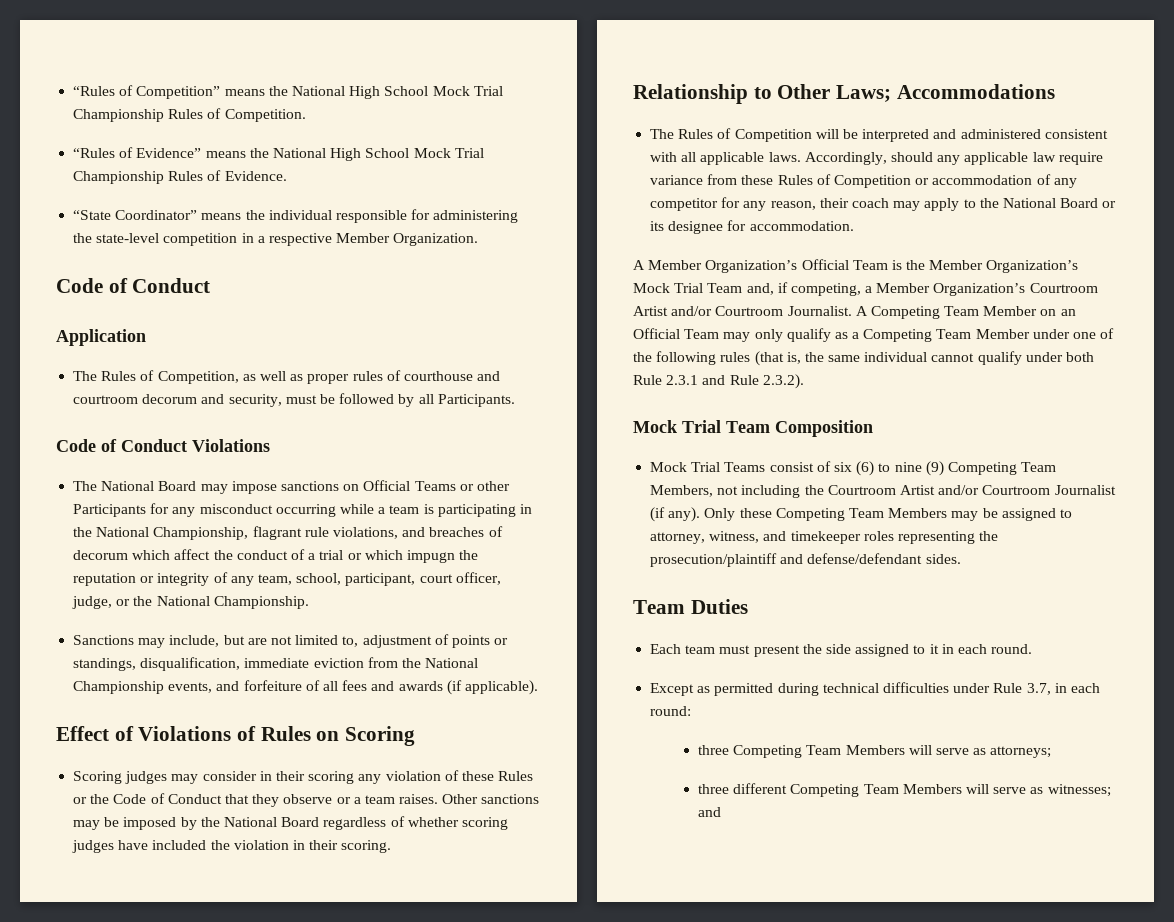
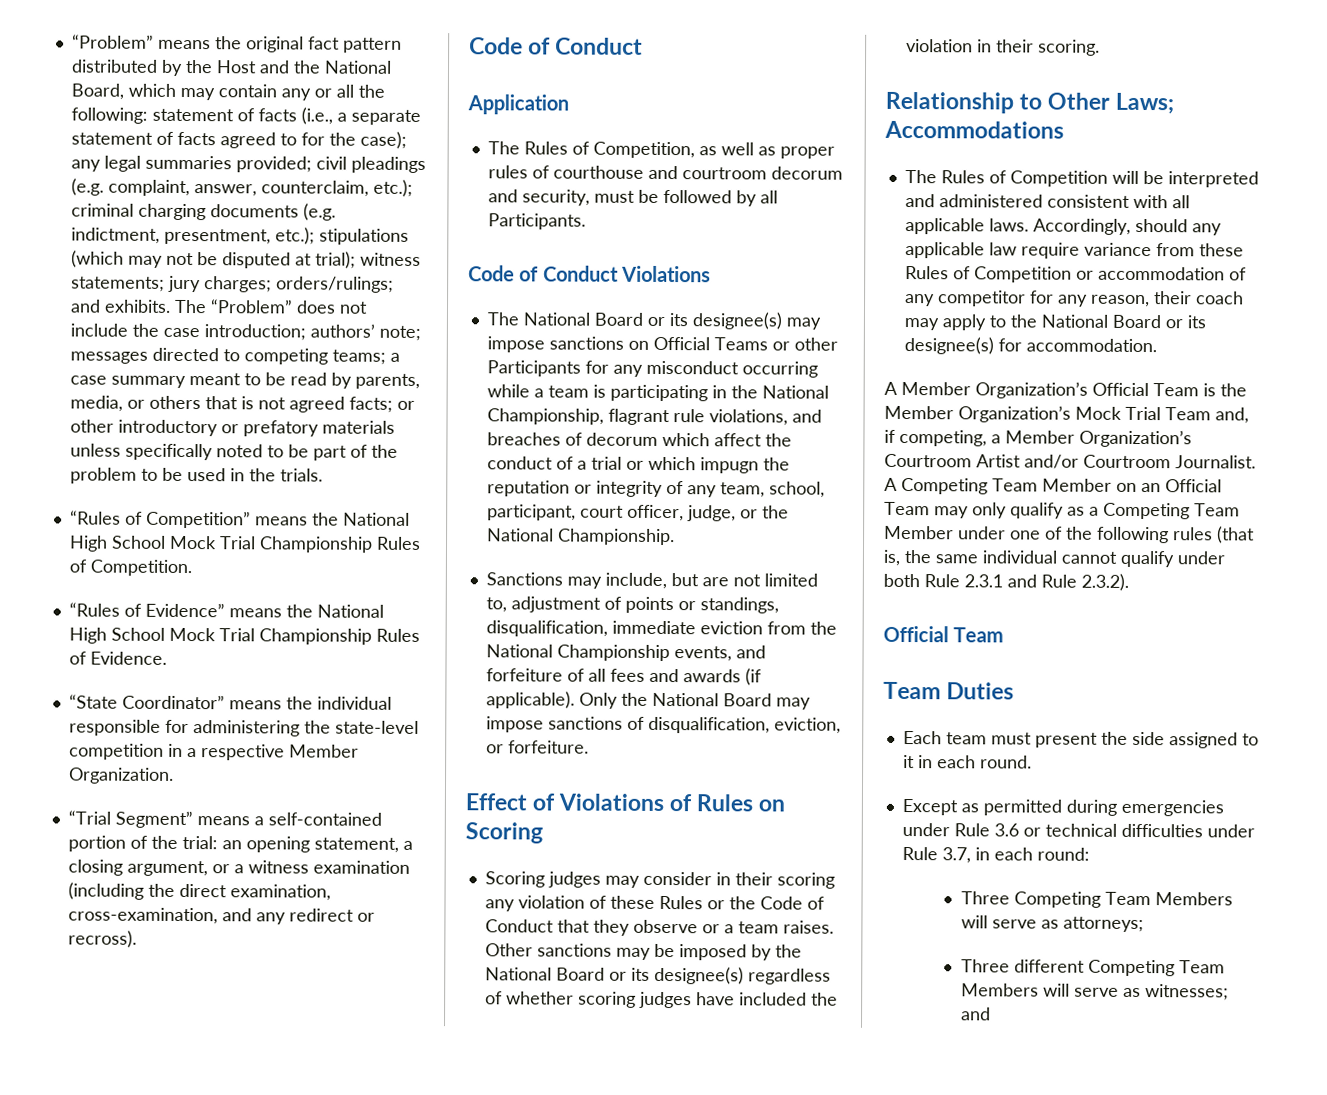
(73, 91) none -> [71,34,402,53] [70,59,392,76] [70,83,385,101] [70,107,421,125] [70,131,407,149] [70,155,426,174] [70,178,413,197] [70,203,336,221] [70,227,409,245] [70,250,421,269] [70,275,394,293] [69,299,368,314] [69,323,421,341] [69,347,400,365] [69,372,420,389] [69,395,415,413] [69,419,395,437] [69,443,398,461] [69,467,323,484] “Problem” means the original fact pattern distributed by the Host and the National Board, which may contain any or all the following: statement of facts (i.e., a separate statement of facts agreed to for the case); any legal summaries provided; civil pleadings (e.g. complaint, answer, counterclaim, etc.); criminal charging documents (e.g. indictment, presentment, etc.); stipulations (which may not be disputed at trial); witness statements; jury charges; orders/rulings; and exhibits. The “Problem” does not include the case introduction; authors’ note; messages directed to competing teams; a case summary meant to be read by parents, media, or others that is not agreed facts; or other introductory or prefatory materials unless specifically noted to be part of the problem to be used in the trials. //
(479, 239) none -> [67,810,382,829] [67,835,413,853] [67,859,410,877] [67,882,331,901] [67,907,375,925] [67,930,137,948] // “Trial Segment” means a self-contained portion of the trial: an opening statement, a closing argument, or a witness examination (including the direct examination, cross-examination, and any redirect or recross).
(197, 486) none -> [646,312,782,330] or its designee(s)
(538, 687) none -> [578,692,811,710] [485,716,841,734] [485,740,589,754] Only the National Board may impose sanctions of disqualification, eviction, or forfeiture.
(320, 822) none -> [608,966,744,985] or its designee(s)
[668,221,724,234] designee -> [903,337,994,355] designee(s)
[633,420,873,437] [650,461,1057,476] [650,485,1116,498] [650,507,1072,522] [650,531,999,544] [650,553,961,567] Mock Trial Team Composition // Mock Trial Teams consist of six (6) to nine (9) Competing Team Members, not including the Courtroom Artist and/or Courtroom Journalist (if any). Only these Competing Team Members may be assigned to attorney, witness, and timekeeper roles representing the prosecution/plaintiff and defense/defendant sides. -> [883,625,1005,643] Official Team
(819, 689) none -> [1120,799,1224,817] [901,823,1041,837] emergencies under Rule 3.6 or
[698,745,730,755] three -> [960,891,1010,905] Three
[698,784,730,794] three -> [960,959,1010,973] Three

